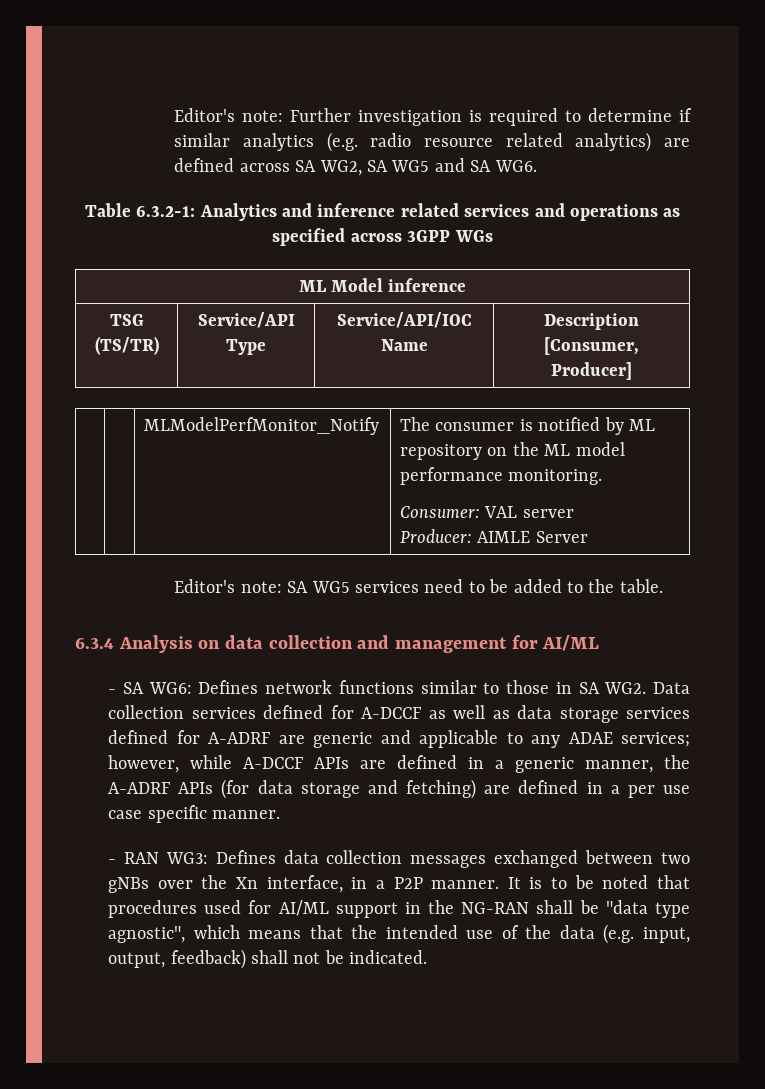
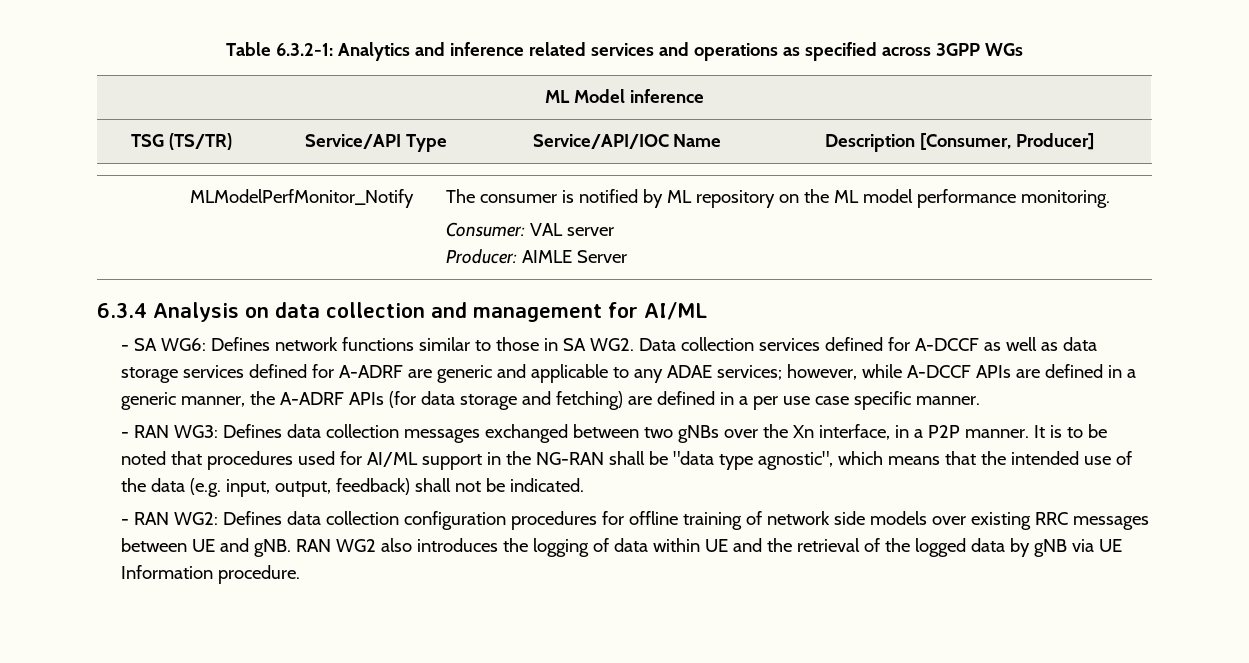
[174,108,692,126] [174,132,690,152] [174,158,537,176] Editor's note: Further investigation is required to determine if similar analytics (e.g. radio resource related analytics) are defined across SA WG2, SA WG5 and SA WG6. // -> (226, 49) none
[174,579,663,593] // Editor's note: SA WG5 services need to be added to the table. -> (627, 256) none
(428, 957) none -> [120,511,1149,530] [120,538,1122,557] [120,565,300,584] // - RAN WG2: Defines data collection configuration procedures for offline training of network side models over existing RRC messages between UE and gNB. RAN WG2 also introduces the logging of data within UE and the retrieval of the logged data by gNB via UE Information procedure.

